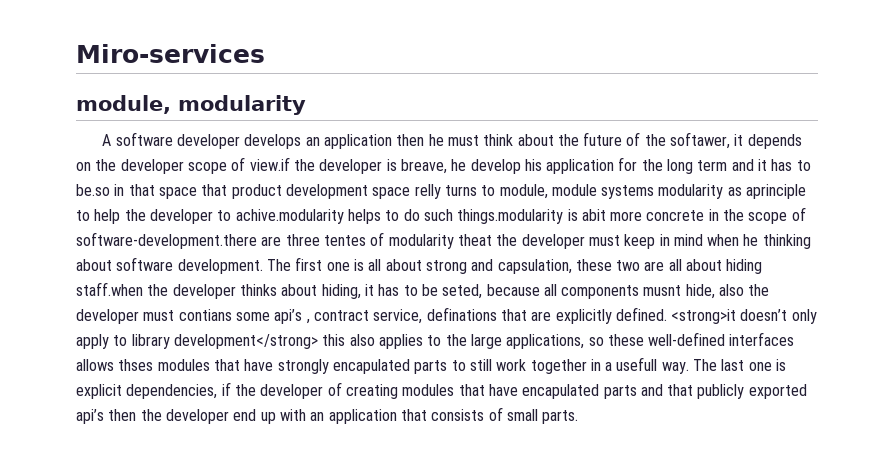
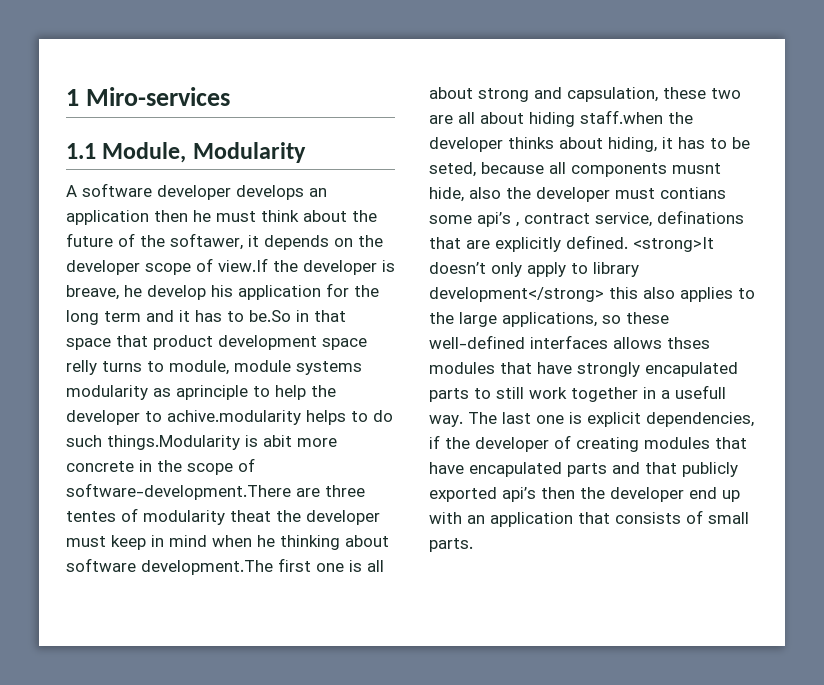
(76, 53) none -> [66,89,79,106] 1
[76,95,306,115] module, modularity -> [66,142,306,163] 1.1 Module, Modularity
[249,157,290,171] view.if -> [218,258,268,272] view.If
[76,184,110,196] be.so -> [249,310,291,322] be.So
[457,209,564,224] things.modularity -> [107,435,240,450] things.Modularity
[76,232,257,249] software-development.there -> [66,483,291,500] software-development.There
[177,259,291,274] development. The -> [141,560,273,575] development.The
[671,309,737,324] <strong>it -> [633,237,714,252] <strong>It

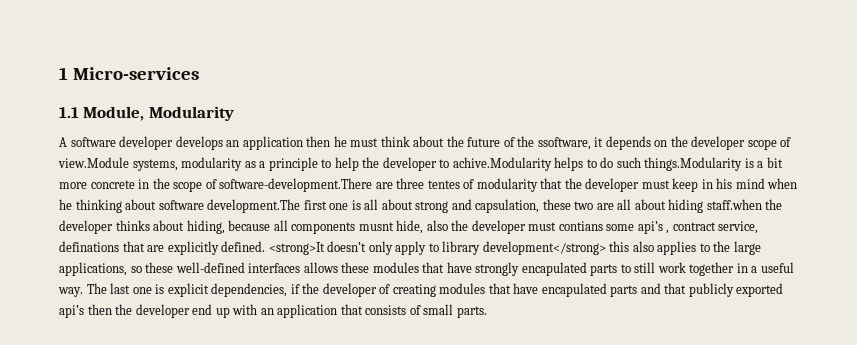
[86,87,231,106] Miro-services -> [72,67,199,80] Micro-services
[170,233,243,250] softawer, -> [537,137,591,150] ssoftware,
[218,258,395,275] [66,283,379,300] [66,310,346,325] [66,335,367,350] [66,360,362,375] [66,385,248,400] view.If the developer is breave, he develop his application for the long term and it has to be.So in that space that product development space relly turns to module, module systems modularity as aprinciple -> [58,157,318,171] view.Module systems, modularity as a principle
[167,410,301,425] achive.modularity -> [452,157,552,171] achive.Modularity
[263,435,292,447] abit -> [757,157,783,168] a bit
[230,510,271,522] theat -> [540,178,563,189] that
(164, 541) none -> [716,178,733,189] his
[662,137,750,149] [429,162,476,177] it has to be seted, -> (225, 227) none
[667,337,710,349] thses -> [341,262,370,273] these
[675,385,726,399] usefull -> [760,262,794,273] useful

